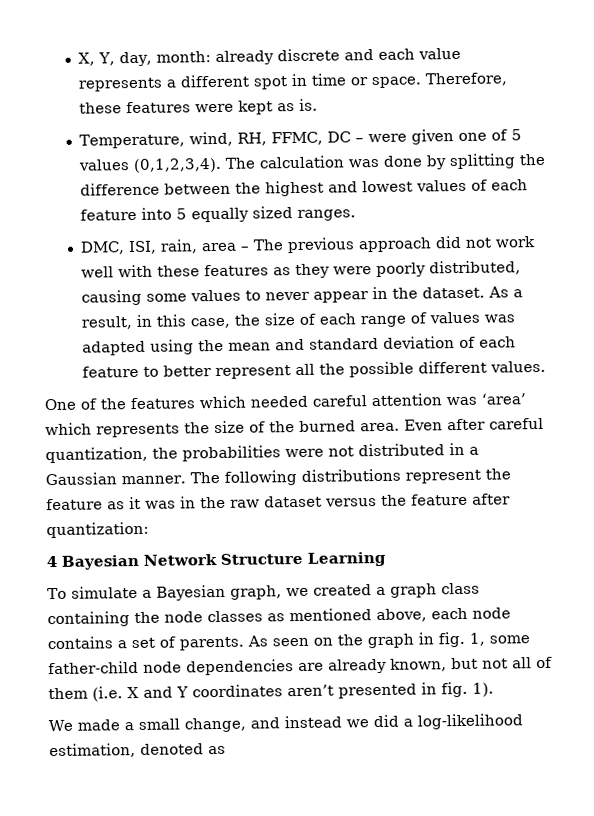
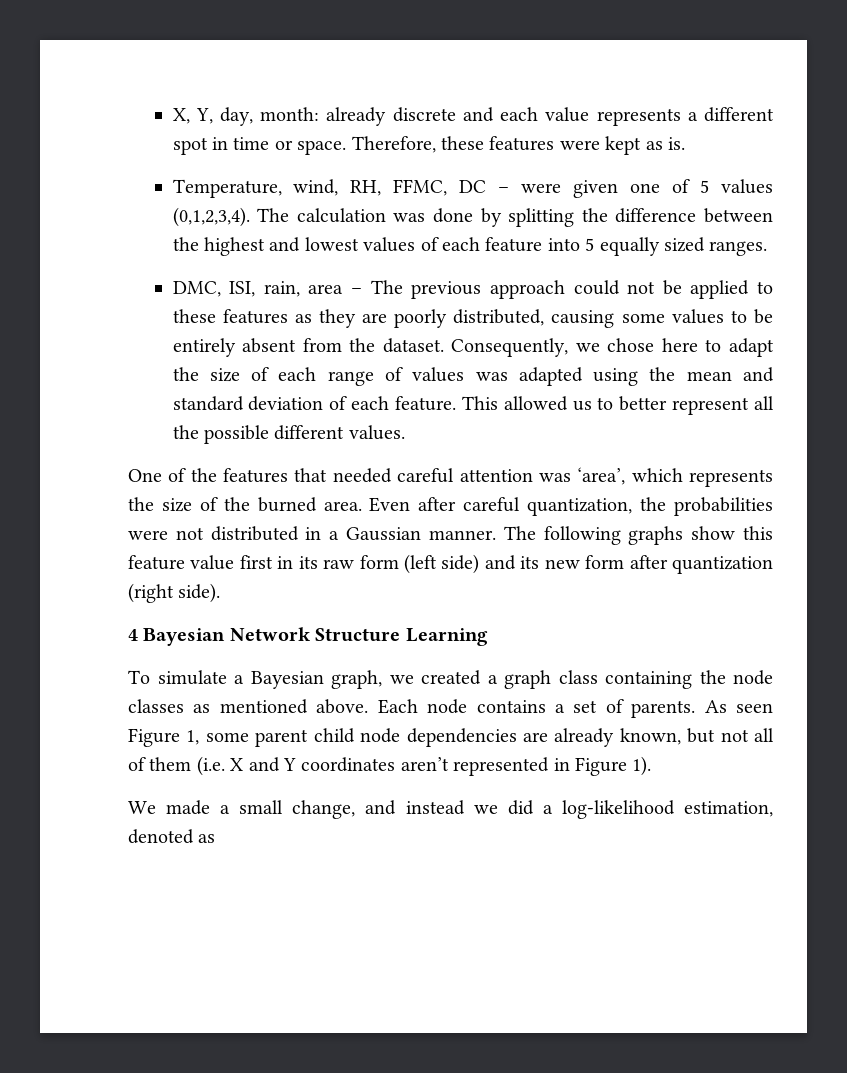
[435,235,537,249] [81,264,154,278] did not work well with -> [573,280,774,299] could not be applied to
[333,266,373,275] were -> [362,313,388,323] are
[265,286,524,303] [81,314,232,330] never appear in the dataset. As a result, in this case, -> [754,309,774,324] [172,338,775,357] be entirely absent from the dataset. Consequently, we chose here to adapt
[82,365,140,378] feature -> [394,396,592,411] feature. This allowed us
[199,395,246,409] which -> [294,468,328,482] that
[481,393,526,405] ‘area’ -> [577,467,626,485] ‘area’,
[300,468,511,484] [46,493,511,511] [46,521,149,539] distributions represent the feature as it was in the raw dataset versus the feature after quantization: -> [628,526,773,545] [128,554,774,574] [128,583,221,603] graphs show this feature value first in its raw form (left side) and its new form after quantization (right side).
[376,607,468,623] above, each -> [316,699,418,714] above. Each
[313,631,530,649] [48,660,139,675] on the graph in fig. 1, some father-child -> [128,728,355,747] Figure 1, some parent child
[338,681,468,699] presented in fig. -> [453,757,627,776] represented in Figure

